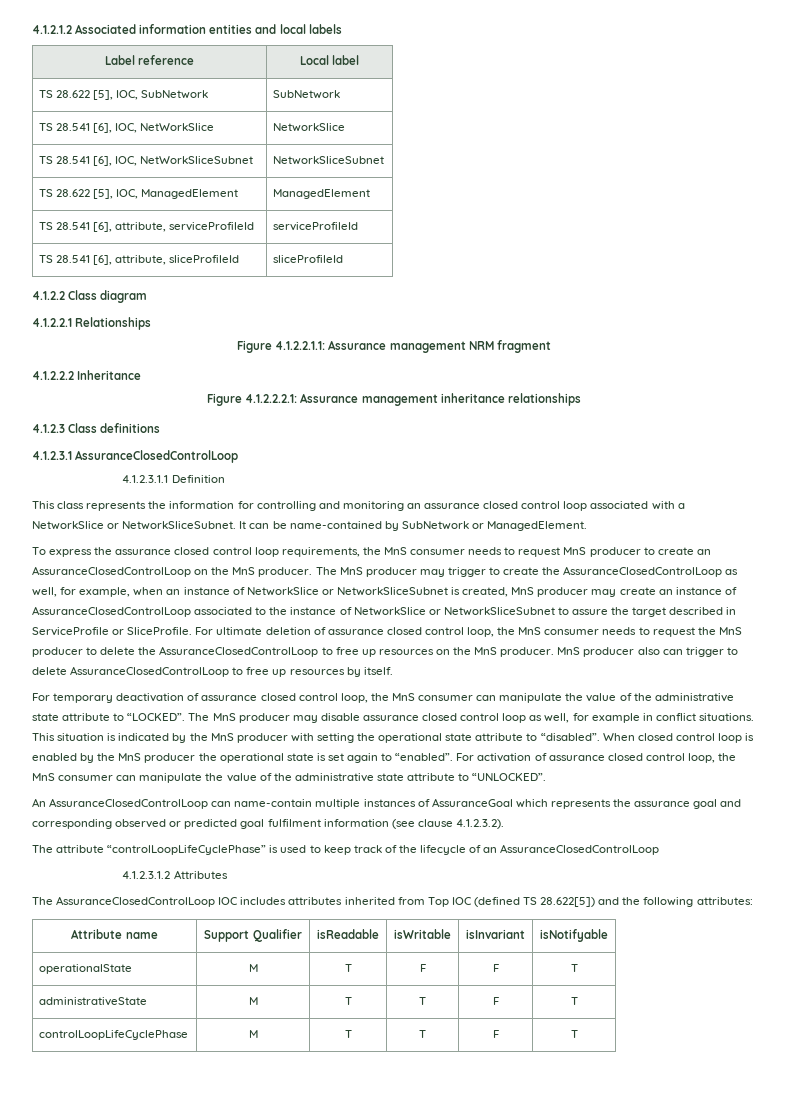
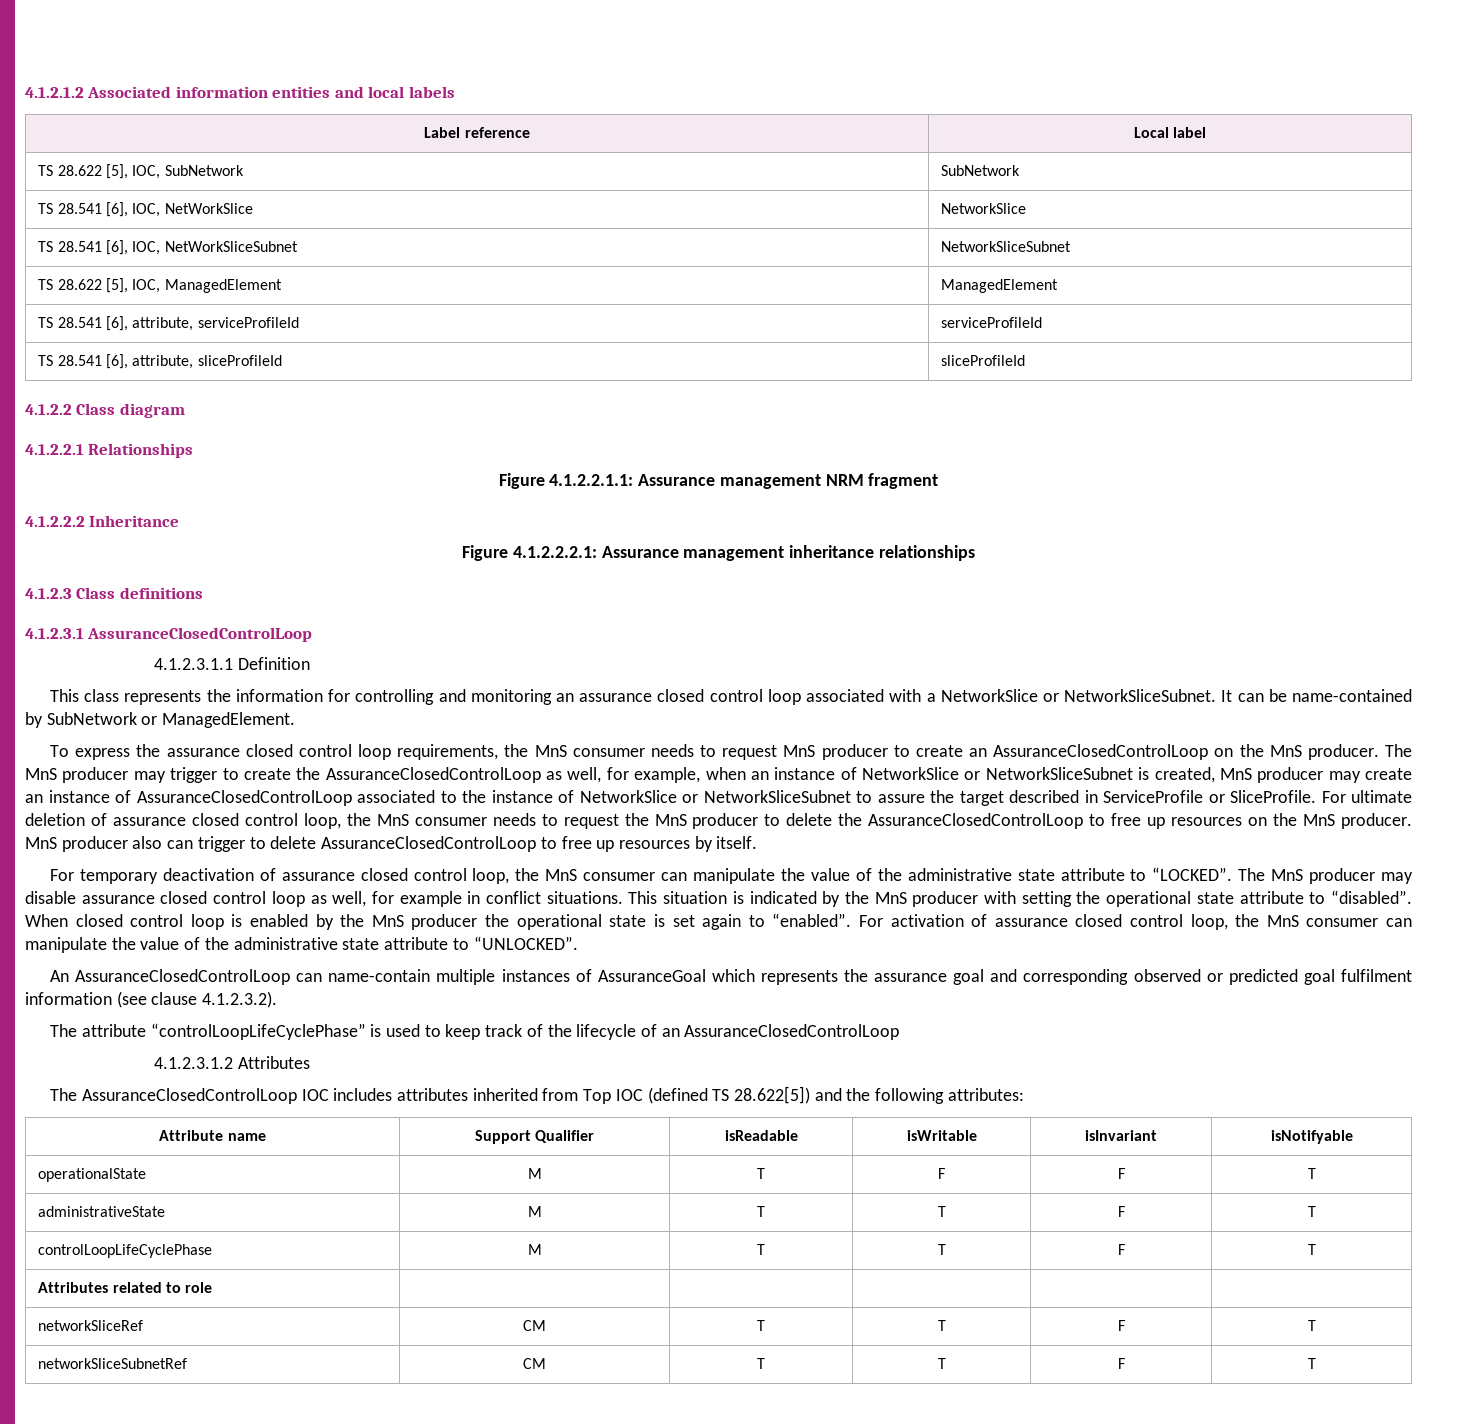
(578, 1034) none -> [38,1282,213,1293] [38,1320,144,1331] [523,1320,546,1331] [757,1320,765,1331] [937,1320,946,1331] [1117,1320,1125,1331] [1307,1320,1316,1331] [38,1358,188,1369] [523,1358,546,1369] [757,1358,765,1369] [937,1358,946,1369] [1117,1358,1125,1369] [1307,1358,1316,1369] // Attributes related to role | | | | | // networkSliceRef | CM | T | T | F | T // networkSliceSubnetRef | CM | T | T | F | T

